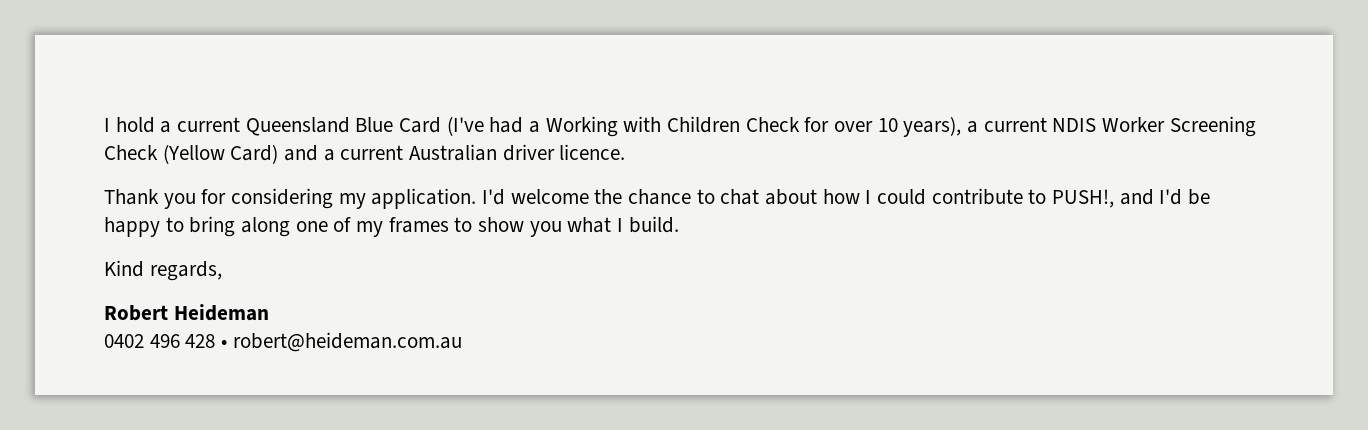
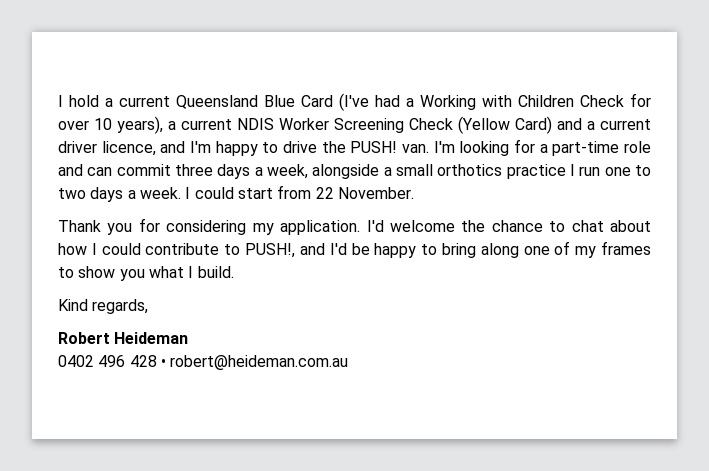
[409,144,626,161] Australian driver licence. -> [58,139,652,156] [58,164,652,179] [58,185,414,202] driver licence, and I'm happy to drive the PUSH! van. I'm looking for a part-time role and can commit three days a week, alongside a small orthotics practice I run one to two days a week. I could start from 22 November.

